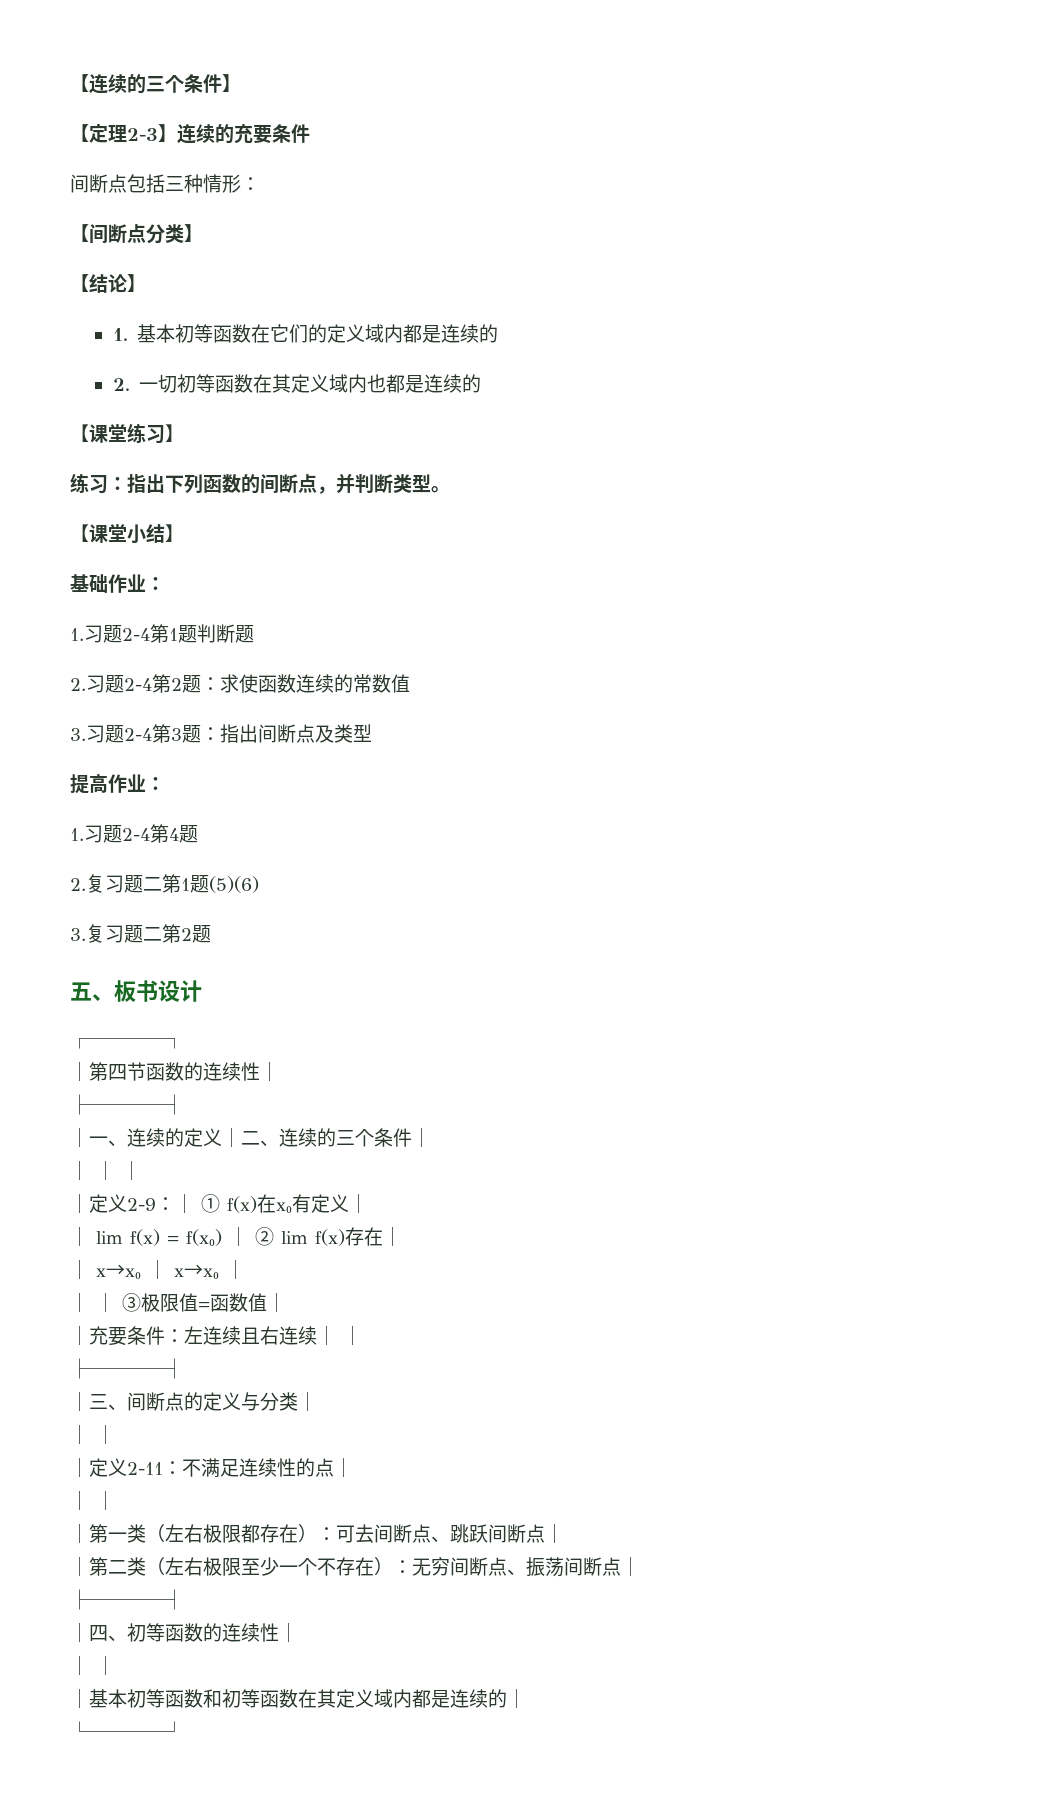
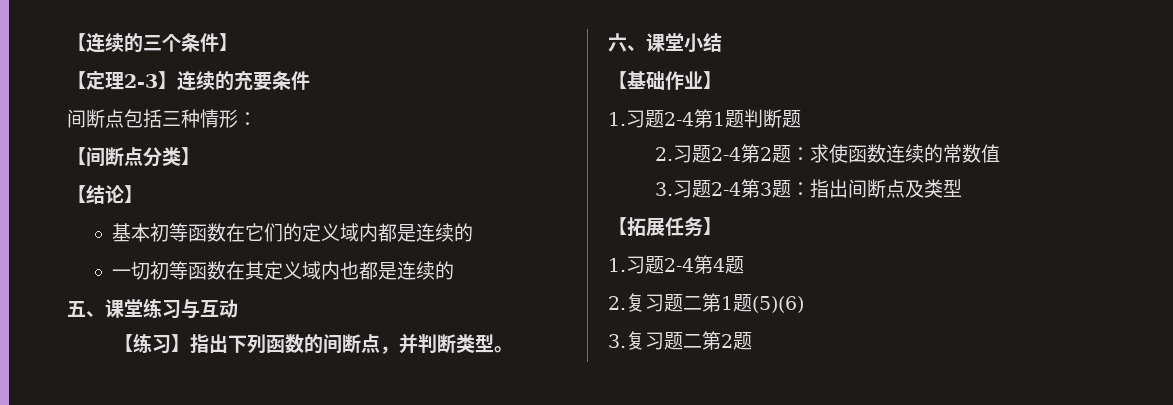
[112,328,128,341] 1. -> (143, 194) none
[112,378,130,391] 2. -> (473, 232) none
[70,424,89,442] 【 -> [67,301,105,317] 五、
[165,424,184,442] [70,473,127,494] 】 // 练习： -> [181,299,238,319] [114,333,191,354] 与互动 // 【练习】
[70,524,89,542] 【 -> [608,33,646,52] 六、
[165,524,184,542] 】 // -> [608,71,627,89] // 【
[146,577,165,591] ： -> [703,71,722,89] 】
[70,774,165,794] 提高作业： -> [608,217,722,237] 【拓展任务】
[70,980,202,1002] [70,1038,184,1049] [70,1062,279,1081] [70,1094,184,1115] [70,1128,431,1147] [70,1161,141,1180] [70,1194,368,1213] [70,1227,402,1246] [70,1260,245,1279] [70,1293,286,1312] [70,1326,362,1346] [70,1358,184,1379] [70,1392,317,1411] [70,1425,115,1444] [70,1458,353,1477] [70,1491,115,1510] [70,1524,564,1543] [70,1557,640,1577] [70,1589,184,1610] [70,1623,298,1642] [70,1656,115,1675] [70,1689,526,1708] [70,1721,184,1739] // 五、板书设计 // ┌────┐ // │第四节函数的连续性│ // ├────┤ // │一、连续的定义│二、连续的三个条件│ // │ │ │ // │定义2-9：│ ① f(x)在x₀有定义│ // │ lim f(x) = f(x₀) │ ② lim f(x)存在│ // │ x→x₀ │ x→x₀ │ // │ │ ③极限值=函数值│ // │充要条件：左连续且右连续│ │ // ├────┤ // │三、间断点的定义与分类│ // │ │ // │定义2-11：不满足连续性的点│ // │ │ // │第一类（左右极限都存在）：可去间断点、跳跃间断点│ // │第二类（左右极限至少一个不存在）：无穷间断点、振荡间断点│ // ├────┤ // │四、初等函数的连续性│ // │ │ // │基本初等函数和初等函数在其定义域内都是连续的│ // └────┘ -> (752, 341) none

